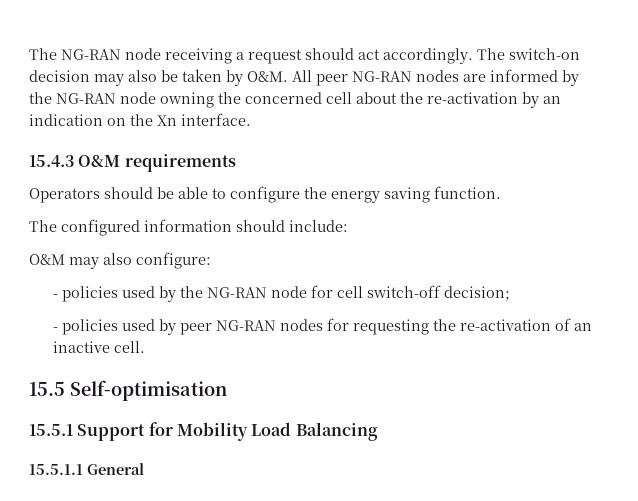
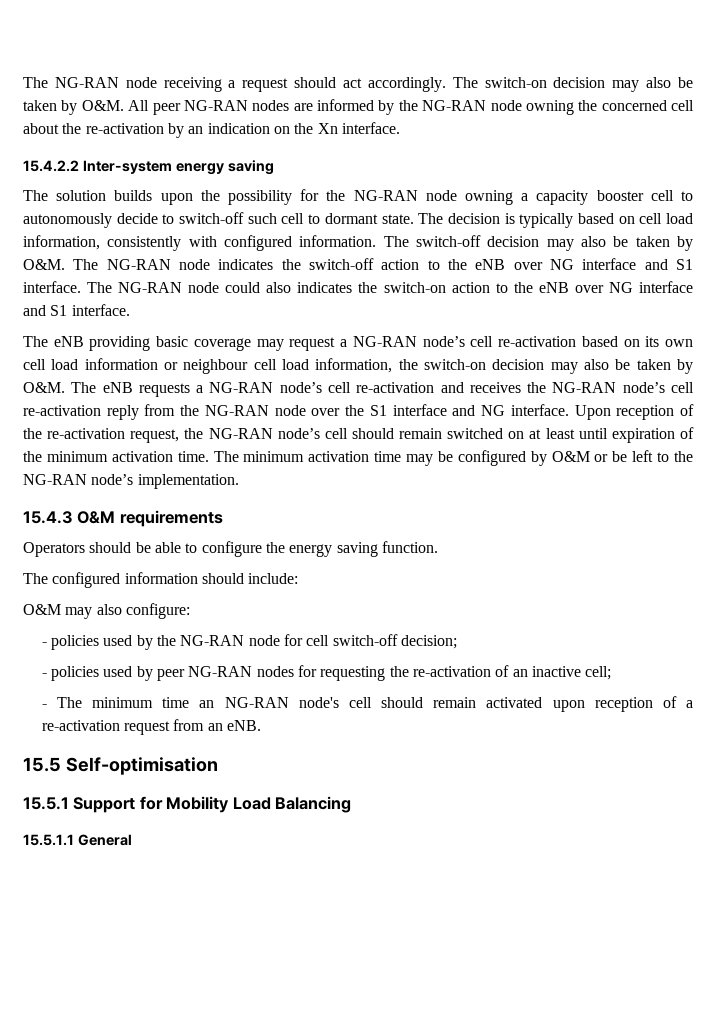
(251, 119) none -> [23,160,274,175] [23,189,694,205] [23,212,693,228] [23,235,694,251] [23,258,693,270] [23,281,694,293] [23,304,130,316] [23,336,694,351] [23,358,694,374] [23,382,695,397] [23,404,695,420] [23,427,694,443] [23,450,693,466] [23,474,239,489] // 15.4.2.2 Inter-system energy saving // The solution builds upon the possibility for the NG-RAN node owning a capacity booster cell to autonomously decide to switch-off such cell to dormant state. The decision is typically based on cell load information, consistently with configured information. The switch-off decision may also be taken by O&M. The NG-RAN node indicates the switch-off action to the eNB over NG interface and S1 interface. The NG-RAN node could also indicates the switch-on action to the eNB over NG interface and S1 interface. // The eNB providing basic coverage may request a NG-RAN node’s cell re-activation based on its own cell load information or neighbour cell load information, the switch-on decision may also be taken by O&M. The eNB requests a NG-RAN node’s cell re-activation and receives the NG-RAN node’s cell re-activation reply from the NG-RAN node over the S1 interface and NG interface. Upon reception of the re-activation request, the NG-RAN node’s cell should remain switched on at least until expiration of the minimum activation time. The minimum activation time may be configured by O&M or be left to the NG-RAN node’s implementation.
[114,341,146,353] cell. -> [585,666,612,680] [41,696,693,712] [41,719,261,735] cell; // - The minimum time an NG-RAN node's cell should remain activated upon reception of a re-activation request from an eNB.

